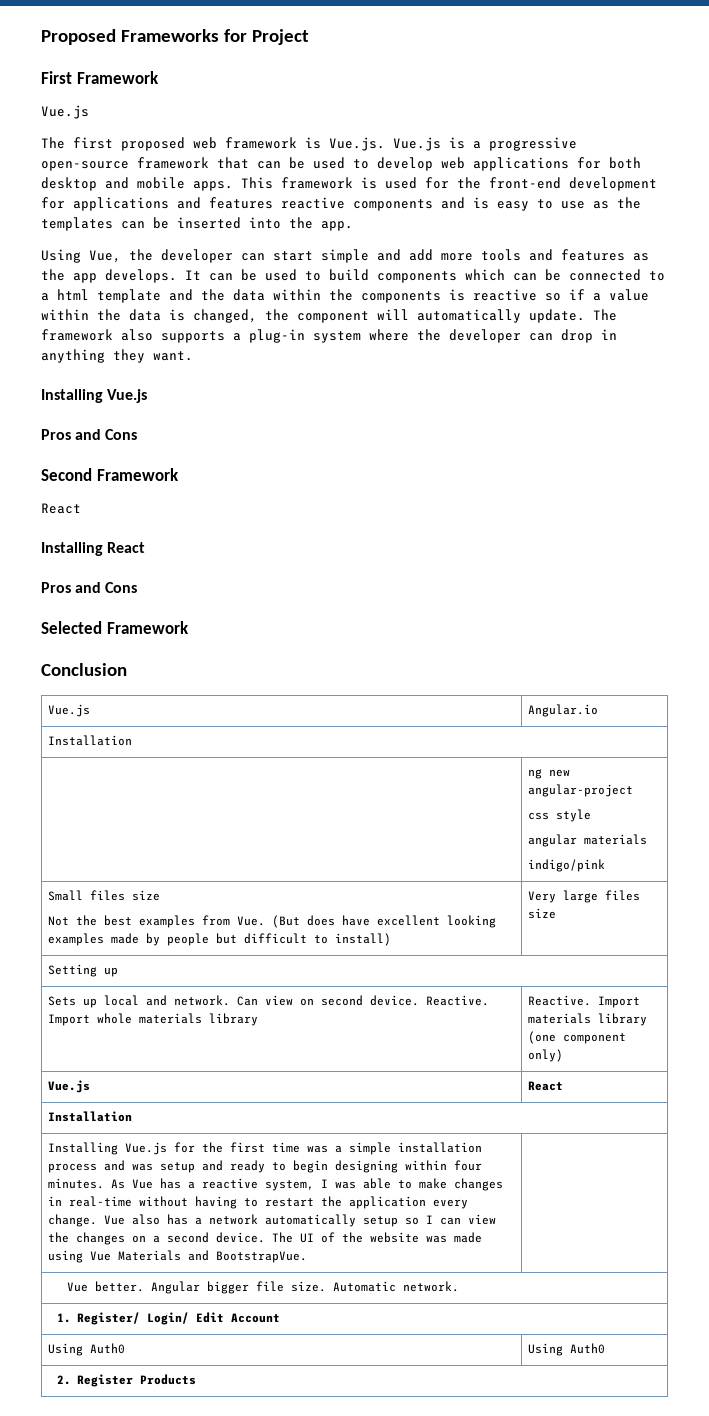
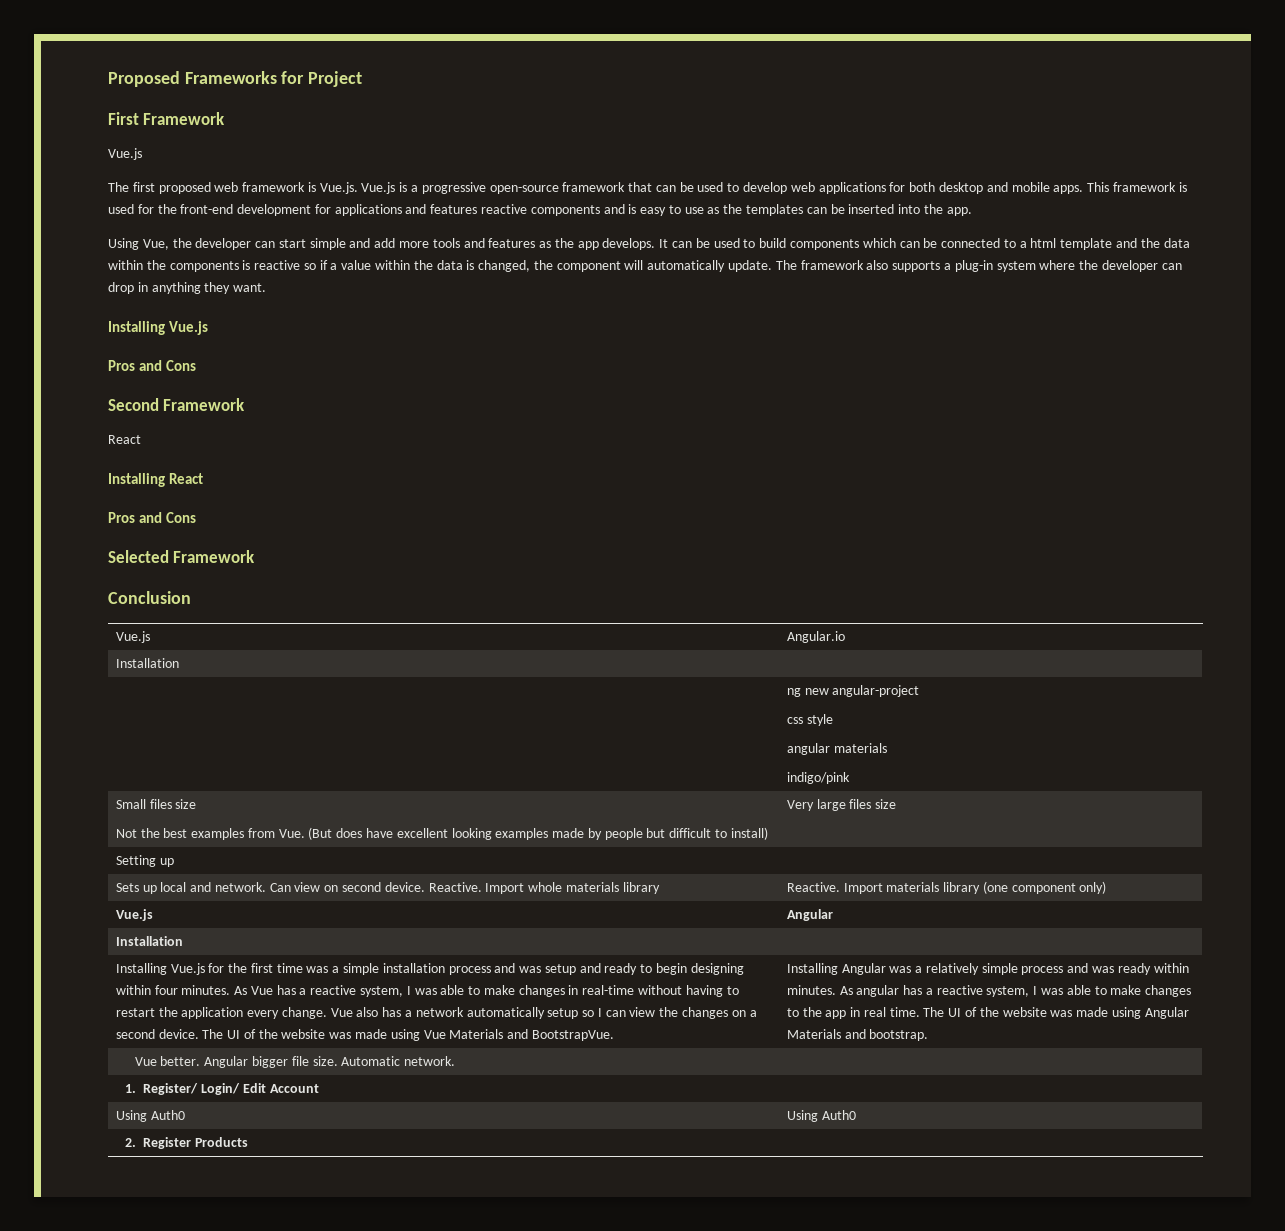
[527,1081,563,1091] React -> [786,909,833,921] Angular
(307, 1257) none -> [786,963,1189,975] [786,985,1192,997] [786,1007,1189,1019] [786,1029,929,1041] Installing Angular was a relatively simple process and was ready within minutes. As angular has a reactive system, I was able to make changes to the app in real time. The UI of the website was made using Angular Materials and bootstrap.

